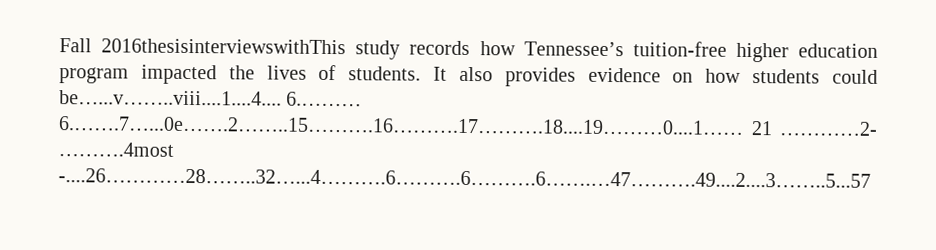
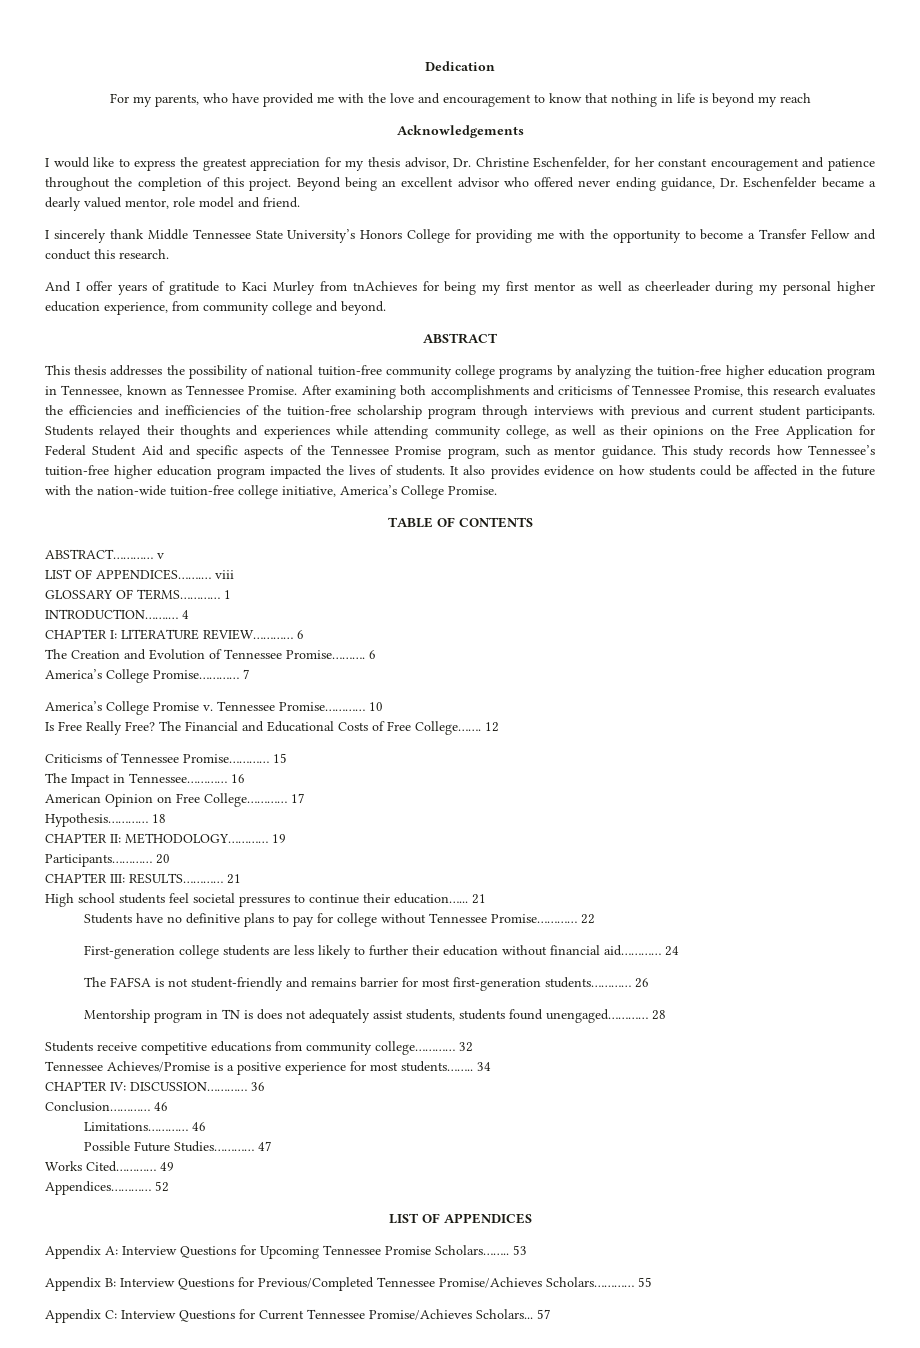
[59,38,347,55] Fall 2016thesisinterviewswithThis -> [425,61,495,71] [109,93,811,107] [396,125,524,138] [45,157,876,171] [45,177,877,191] [45,197,300,211] [45,229,876,243] [45,249,169,260] [45,281,875,295] [45,301,386,315] [423,333,498,344] [45,365,876,379] [45,385,875,399] [45,405,875,419] [45,425,875,439] [45,445,687,459] Dedication // For my parents, who have provided me with the love and encouragement to know that nothing in life is beyond my reach // Acknowledgements // I would like to express the greatest appreciation for my thesis advisor, Dr. Christine Eschenfelder, for her constant encouragement and patience throughout the completion of this project. Beyond being an excellent advisor who offered never ending guidance, Dr. Eschenfelder became a dearly valued mentor, role model and friend. // I sincerely thank Middle Tennessee State University’s Honors College for providing me with the opportunity to become a Transfer Fellow and conduct this research. // And I offer years of gratitude to Kaci Murley from tnAchieves for being my first mentor as well as cheerleader during my personal higher education experience, from community college and beyond. // ABSTRACT // This thesis addresses the possibility of national tuition-free community college programs by analyzing the tuition-free higher education program in Tennessee, known as Tennessee Promise. After examining both accomplishments and criticisms of Tennessee Promise, this research evaluates the efficiencies and inefficiencies of the tuition-free scholarship program through interviews with previous and current student participants. Students relayed their thoughts and experiences while attending community college, as well as their opinions on the Free Application for Federal Student Aid and specific aspects of the Tennessee Promise program, such as mentor guidance. This
[59,90,363,107] [58,116,878,136] [58,142,174,157] [58,168,871,188] be…...v……..viii....1....4.... 6.……… 6.…….7…...0e…….2……..15……….16……….17……….18....19………0....1…… 21 …………2- ……….4most -....26…………28……..32…...4……….6……….6……….6…….…47……….49....2....3……..5...57 -> [735,465,875,476] [45,485,497,499] [387,517,533,528] [45,549,164,559] [45,569,234,580] [45,589,231,600] [45,609,189,619] [45,629,304,640] [45,649,376,660] [45,669,250,683] [45,701,383,715] [45,721,499,735] [45,753,287,763] [45,773,245,787] [45,793,305,807] [45,813,166,827] [45,833,286,844] [45,854,170,867] [45,873,241,884] [45,893,486,907] [83,913,595,927] [83,945,679,959] [83,977,649,991] [83,1009,666,1023] [45,1041,473,1055] [45,1061,491,1075] [45,1081,265,1092] [45,1101,168,1112] [83,1122,206,1131] [83,1141,272,1152] [45,1161,174,1172] [45,1181,169,1195] [388,1213,532,1224] [45,1245,527,1259] [45,1277,652,1291] [45,1309,551,1323] be affected in the future with the nation-wide tuition-free college initiative, America’s College Promise. // TABLE OF CONTENTS // ABSTRACT………… v // LIST OF APPENDICES…….… viii // GLOSSARY OF TERMS………… 1 // INTRODUCTION…….… 4 // CHAPTER I: LITERATURE REVIEW………… 6 // The Creation and Evolution of Tennessee Promise………. 6 // America’s College Promise………… 7 // America’s College Promise v. Tennessee Promise………… 10 // Is Free Really Free? The Financial and Educational Costs of Free College……. 12 // Criticisms of Tennessee Promise………… 15 // The Impact in Tennessee………… 16 // American Opinion on Free College………… 17 // Hypothesis………… 18 // CHAPTER II: METHODOLOGY………… 19 // Participants………… 20 // CHAPTER III: RESULTS………… 21 // High school students feel societal pressures to continue their education…... 21 // Students have no definitive plans to pay for college without Tennessee Promise………… 22 // First-generation college students are less likely to further their education without financial aid………… 24 // The FAFSA is not student-friendly and remains barrier for most first-generation students………… 26 // Mentorship program in TN is does not adequately assist students, students found unengaged………… 28 // Students receive competitive educations from community college………… 32 // Tennessee Achieves/Promise is a positive experience for most students…….. 34 // CHAPTER IV: DISCUSSION………… 36 // Conclusion………… 46 // Limitations………… 46 // Possible Future Studies………… 47 // Works Cited………… 49 // Appendices………… 52 // LIST OF APPENDICES // Appendix A: Interview Questions for Upcoming Tennessee Promise Scholars…….. 53 // Appendix B: Interview Questions for Previous/Completed Tennessee Promise/Achieves Scholars………… 55 // Appendix C: Interview Questions for Current Tennessee Promise/Achieves Scholars... 57

